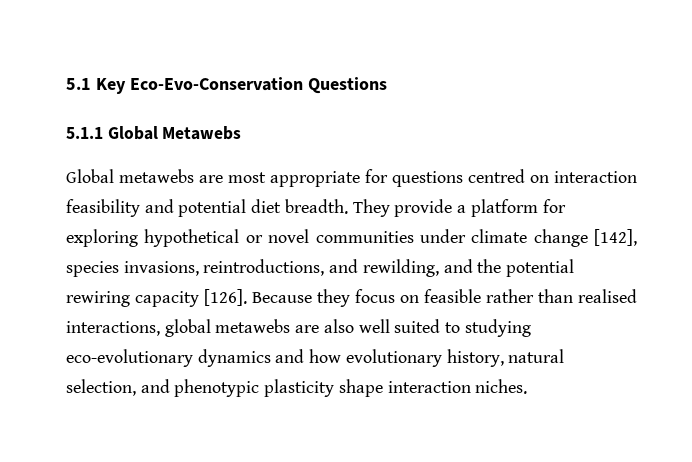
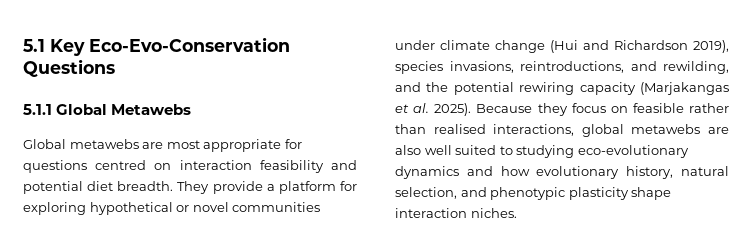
[594,229,637,246] [142], -> [550,40,729,53] (Hui and Richardson 2019),
[204,289,247,306] [126]. -> [640,82,729,95] [395,103,472,116] (Marjakangas et al. 2025).

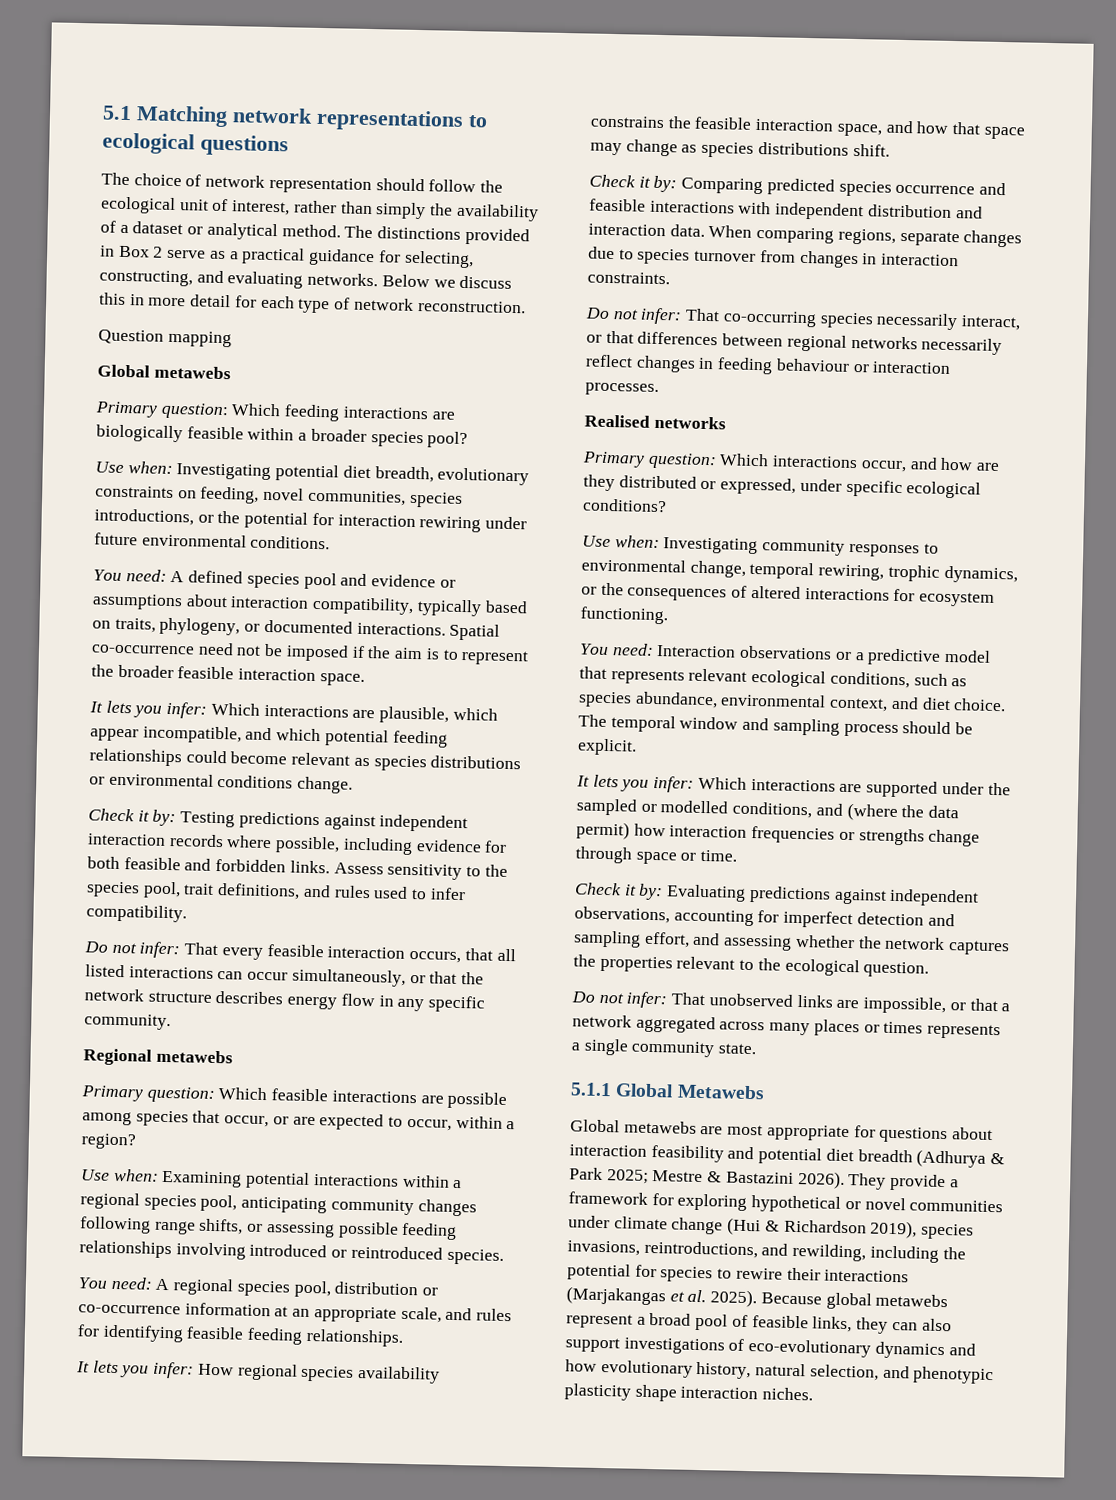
[50,37,290,56] [23,59,115,77] Key Eco-Evo-Conservation Questions -> [136,105,488,132] [102,132,289,157] [101,172,504,195] [100,196,539,222] [100,220,530,246] [100,245,474,269] [99,269,513,289] [99,292,526,314] [98,329,232,348] [97,364,231,380] [95,401,455,422] [96,424,469,449] [95,461,530,486] [95,485,463,508] [94,508,528,533] [94,532,331,550] [93,569,456,590] [92,593,528,617] [92,617,501,641] [91,642,530,666] [91,664,365,686] [89,700,498,724] [90,725,448,748] [89,748,522,772] [89,772,354,794] [88,808,469,833] [87,833,508,856] [87,856,508,881] [86,881,466,901] [86,904,187,923] [84,941,516,964] [85,964,485,987] [84,988,486,1013] [84,1013,171,1031] [83,1048,233,1066] [81,1085,508,1110] [82,1110,516,1131] [81,1133,136,1150] [81,1168,463,1189] [80,1192,477,1217] [79,1216,458,1241] [79,1240,504,1265] [78,1276,439,1298] [78,1302,513,1323] [77,1324,404,1347] [76,1360,441,1384] [590,115,1025,140] [590,139,890,158] [589,174,1007,197] [589,198,983,221] [588,223,1023,248] [588,246,960,269] [587,271,670,285] [585,307,1022,331] [586,330,1003,356] [585,354,952,375] [585,382,659,396] [584,414,726,430] [582,451,1001,473] [583,474,982,499] [582,498,667,513] [582,535,939,558] [581,558,1018,584] [581,582,996,607] [580,606,668,625] [579,643,992,666] [579,666,968,689] [578,691,1007,712] [578,714,974,738] [577,738,637,756] [576,774,1011,798] [576,798,960,822] [576,821,981,847] [575,846,738,865] [575,882,980,907] [574,906,955,929] [573,930,1011,956] [573,954,930,978] [571,991,1011,1015] [572,1014,1002,1040] [571,1038,757,1058] Matching network representations to ecological questions // The choice of network representation should follow the ecological unit of interest, rather than simply the availability of a dataset or analytical method. The distinctions provided in Box 2 serve as a practical guidance for selecting, constructing, and evaluating networks. Below we discuss this in more detail for each type of network reconstruction. // Question mapping // Global metawebs // Primary question: Which feeding interactions are biologically feasible within a broader species pool? // Use when: Investigating potential diet breadth, evolutionary constraints on feeding, novel communities, species introductions, or the potential for interaction rewiring under future environmental conditions. // You need: A defined species pool and evidence or assumptions about interaction compatibility, typically based on traits, phylogeny, or documented interactions. Spatial co-occurrence need not be imposed if the aim is to represent the broader feasible interaction space. // It lets you infer: Which interactions are plausible, which appear incompatible, and which potential feeding relationships could become relevant as species distributions or environmental conditions change. // Check it by: Testing predictions against independent interaction records where possible, including evidence for both feasible and forbidden links. Assess sensitivity to the species pool, trait definitions, and rules used to infer compatibility. // Do not infer: That every feasible interaction occurs, that all listed interactions can occur simultaneously, or that the network structure describes energy flow in any specific community. // Regional metawebs // Primary question: Which feasible interactions are possible among species that occur, or are expected to occur, within a region? // Use when: Examining potential interactions within a regional species pool, anticipating community changes following range shifts, or assessing possible feeding relationships involving introduced or reintroduced species. // You need: A regional species pool, distribution or co-occurrence information at an appropriate scale, and rules for identifying feasible feeding relationships. // It lets you infer: How regional species availability constrains the feasible interaction space, and how that space may change as species distributions shift. // Check it by: Comparing predicted species occurrence and feasible interactions with independent distribution and interaction data. When comparing regions, separate changes due to species turnover from changes in interaction constraints. // Do not infer: That co-occurring species necessarily interact, or that differences between regional networks necessarily reflect changes in feeding behaviour or interaction processes. // Realised networks // Primary question: Which interactions occur, and how are they distributed or expressed, under specific ecological conditions? // Use when: Investigating community responses to environmental change, temporal rewiring, trophic dynamics, or the consequences of altered interactions for ecosystem functioning. // You need: Interaction observations or a predictive model that represents relevant ecological conditions, such as species abundance, environmental context, and diet choice. The temporal window and sampling process should be explicit. // It lets you infer: Which interactions are supported under the sampled or modelled conditions, and (where the data permit) how interaction frequencies or strengths change through space or time. // Check it by: Evaluating predictions against independent observations, accounting for imperfect detection and sampling effort, and assessing whether the network captures the properties relevant to the ecological question. // Do not infer: That unobserved links are impossible, or that a network aggregated across many places or times represents a single community state.
[95,160,172,170] centred on -> [952,1127,994,1141] about
[117,181,174,191] breadth. -> [857,1149,1006,1168] [569,1167,845,1189] breadth (Adhurya & Park 2025; Mestre & Bastazini 2026).
[278,181,336,194] platform -> [568,1191,648,1205] framework
[583,40,609,50] and -> [764,1220,780,1232] &
[395,82,636,95] and the potential rewiring capacity -> [869,1245,966,1263] [567,1263,910,1283] including the potential for species to rewire their interactions
[537,103,729,116] [395,124,729,137] [395,145,575,158] they focus on feasible rather than realised interactions, global metawebs are also well suited to studying -> [825,1292,949,1310] [566,1313,952,1334] [565,1337,745,1355] global metawebs represent a broad pool of feasible links, they can also support investigations of

